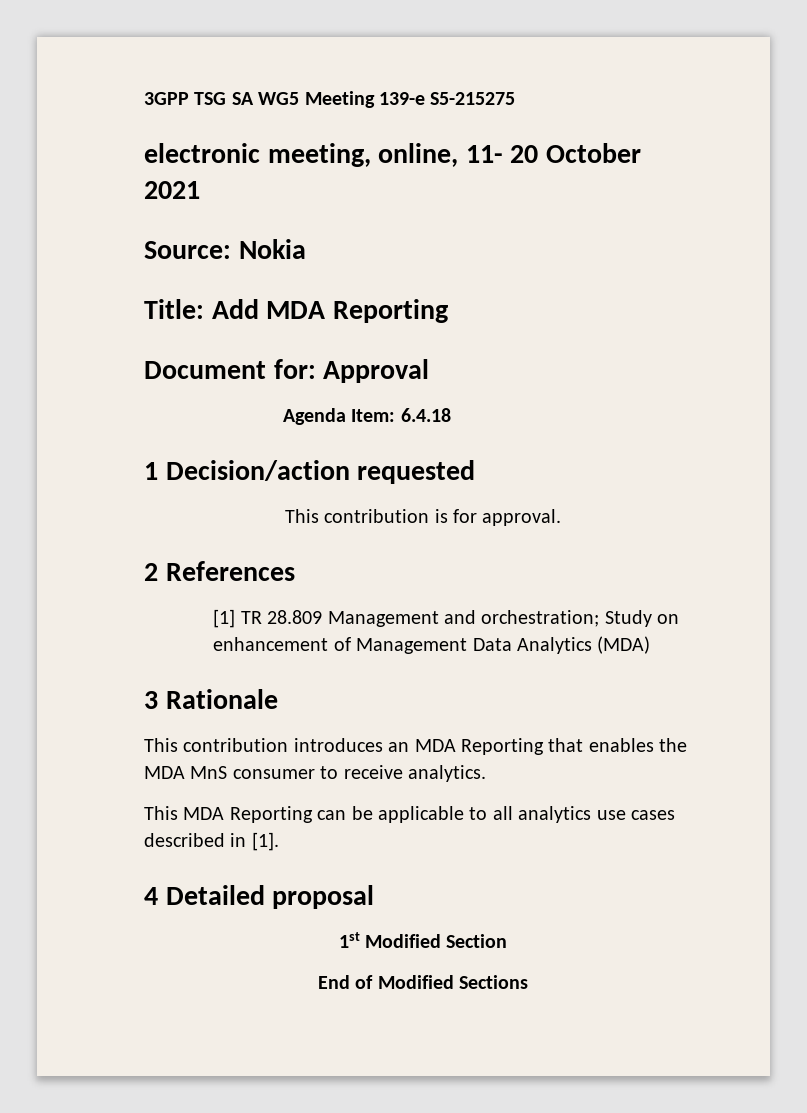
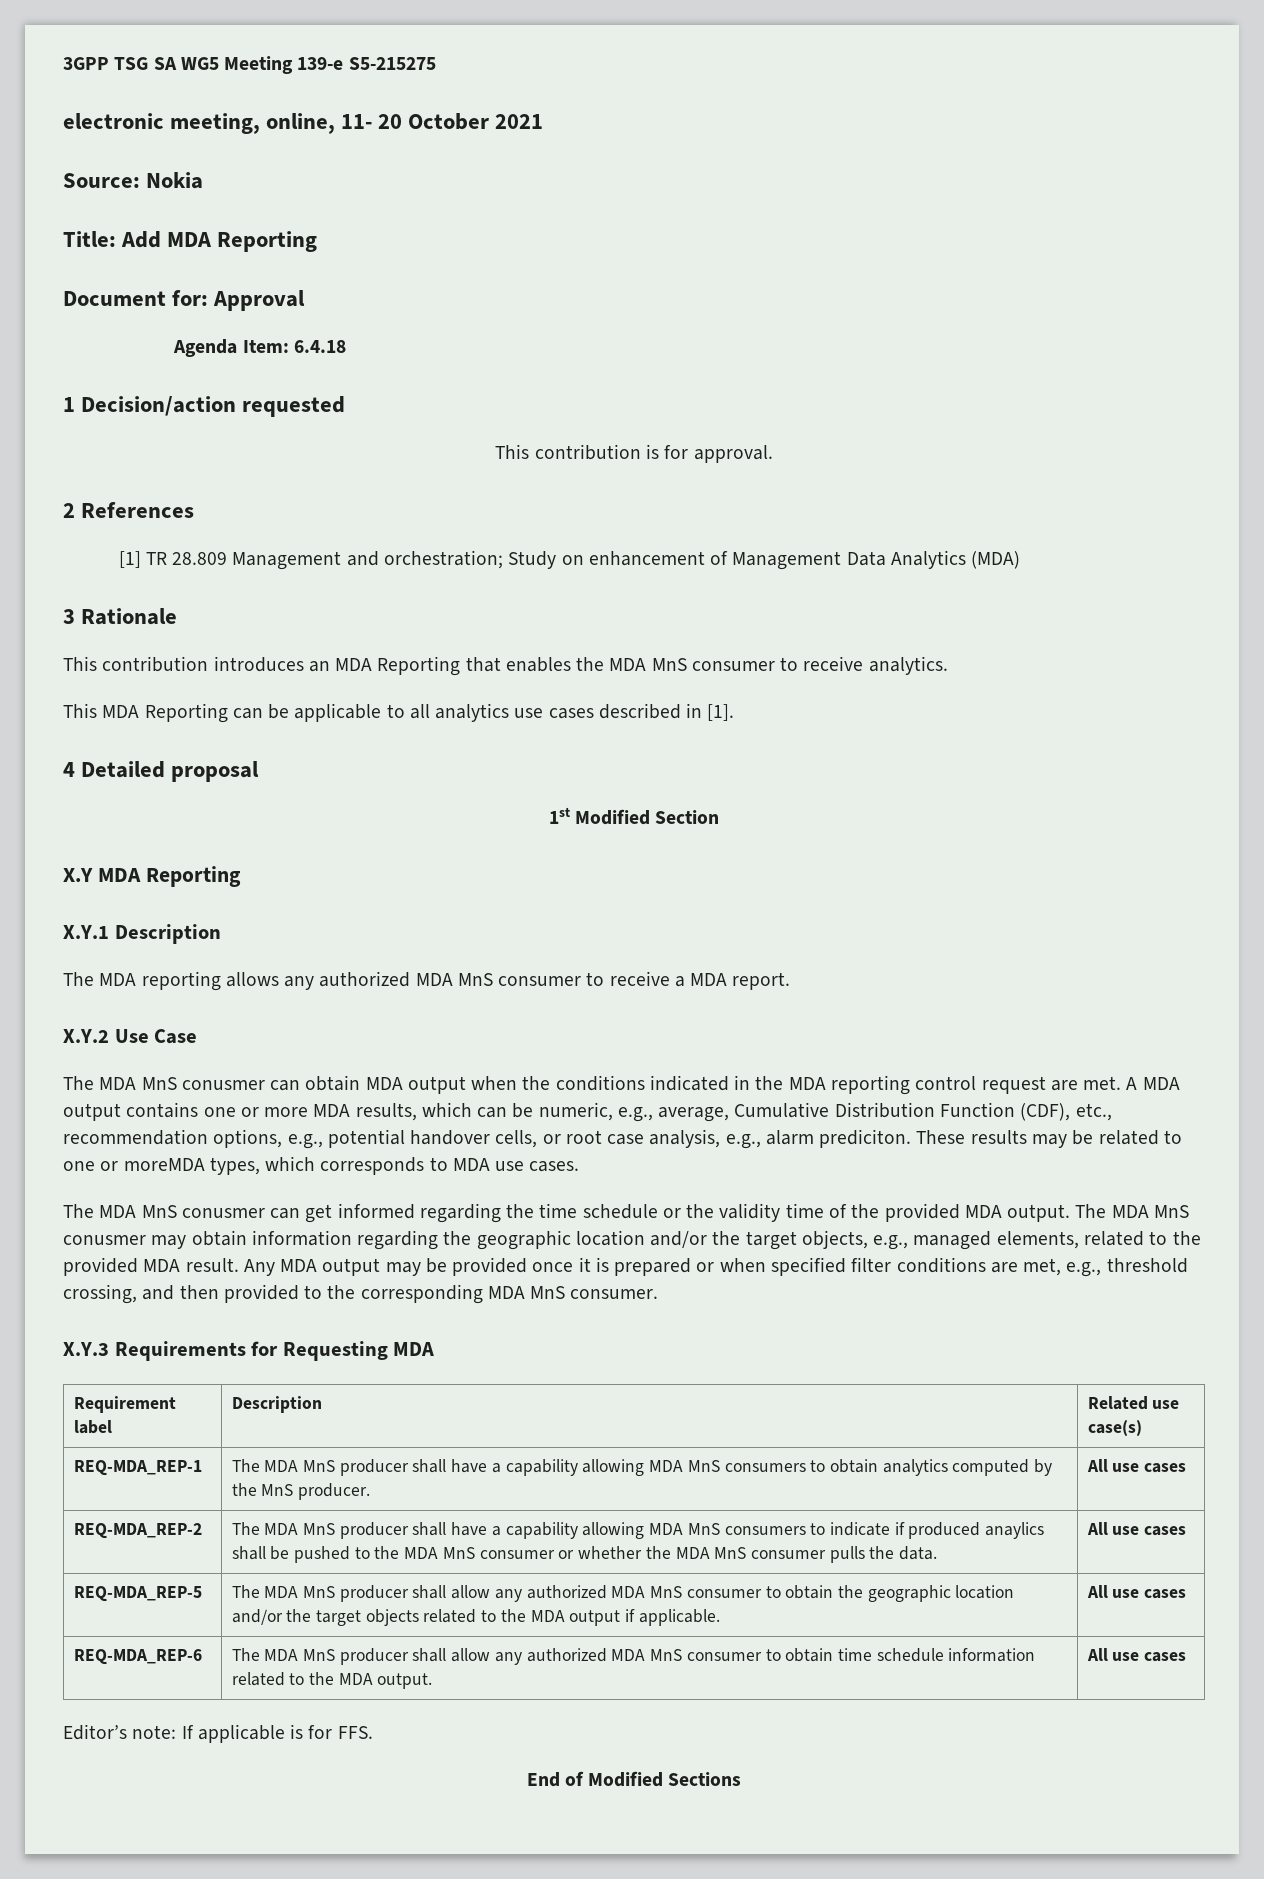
(508, 941) none -> [63,866,241,887] [63,924,221,944] [63,971,791,991] [63,1029,198,1044] [63,1075,1180,1095] [63,1102,1112,1122] [63,1129,1182,1149] [63,1156,580,1175] [63,1203,1189,1223] [63,1230,1201,1250] [63,1257,1188,1277] [63,1284,659,1304] [63,1341,435,1361] [73,1396,176,1413] [73,1420,112,1434] [231,1396,322,1413] [1087,1396,1180,1410] [1087,1420,1142,1436] [73,1460,202,1476] [231,1459,1053,1476] [231,1483,371,1500] [1086,1459,1187,1473] [73,1523,202,1539] [231,1522,1045,1539] [231,1546,938,1563] [1086,1522,1187,1536] [73,1586,202,1602] [231,1585,1015,1602] [231,1609,720,1626] [1086,1585,1187,1599] [73,1649,202,1665] [231,1648,1036,1665] [231,1672,433,1689] [1086,1648,1187,1662] [63,1724,373,1743] // X.Y MDA Reporting // X.Y.1 Description // The MDA reporting allows any authorized MDA MnS consumer to receive a MDA report. // X.Y.2 Use Case // The MDA MnS conusmer can obtain MDA output when the conditions indicated in the MDA reporting control request are met. A MDA output contains one or more MDA results, which can be numeric, e.g., average, Cumulative Distribution Function (CDF), etc., recommendation options, e.g., potential handover cells, or root case analysis, e.g., alarm prediciton. These results may be related to one or moreMDA types, which corresponds to MDA use cases. // The MDA MnS conusmer can get informed regarding the time schedule or the validity time of the provided MDA output. The MDA MnS conusmer may obtain information regarding the geographic location and/or the target objects, e.g., managed elements, related to the provided MDA result. Any MDA output may be provided once it is prepared or when specified filter conditions are met, e.g., threshold crossing, and then provided to the corresponding MDA MnS consumer. // X.Y.3 Requirements for Requesting MDA // Requirement label | Description | Related use case(s) // REQ-MDA_REP-1 | The MDA MnS producer shall have a capability allowing MDA MnS consumers to obtain analytics computed by the MnS producer. | All use cases // REQ-MDA_REP-2 | The MDA MnS producer shall have a capability allowing MDA MnS consumers to indicate if produced anaylics shall be pushed to the MDA MnS consumer or whether the MDA MnS consumer pulls the data. | All use cases // REQ-MDA_REP-5 | The MDA MnS producer shall allow any authorized MDA MnS consumer to obtain the geographic location and/or the target objects related to the MDA output if applicable. | All use cases // REQ-MDA_REP-6 | The MDA MnS producer shall allow any authorized MDA MnS consumer to obtain time schedule information related to the MDA output. | All use cases // Editor’s note: If applicable is for FFS.

